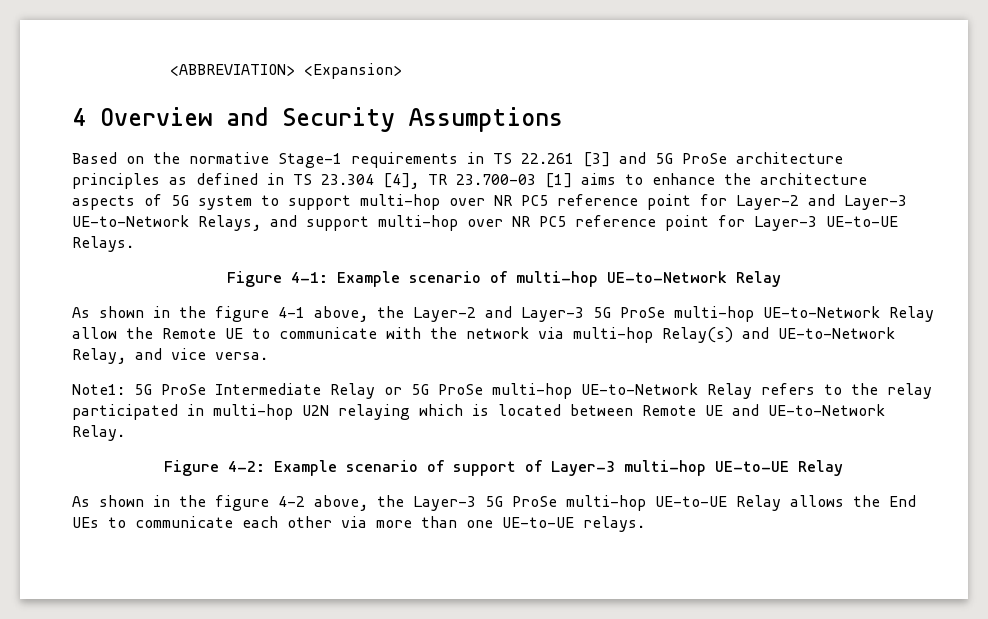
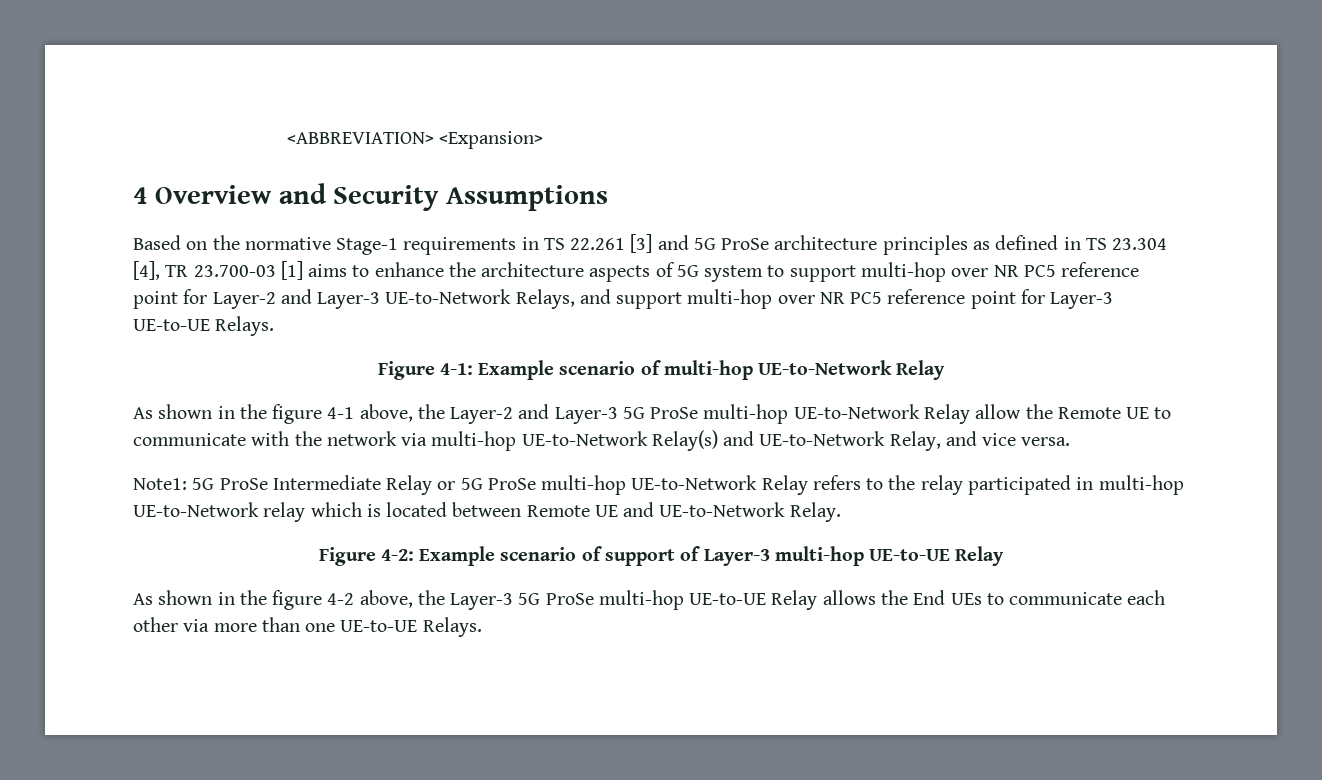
(653, 335) none -> [521,431,648,446] UE-to-Network
[302,404,410,420] U2N relaying -> [133,502,306,522] UE-to-Network relay
[583,516,645,532] relays. -> [422,617,482,637] Relays.

